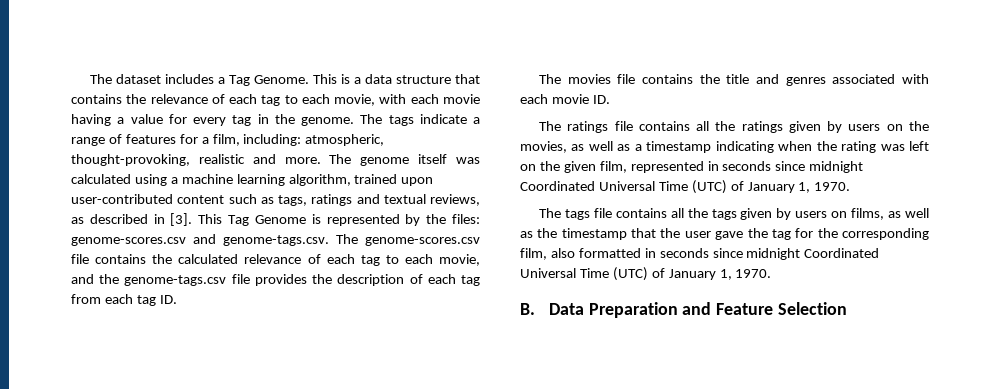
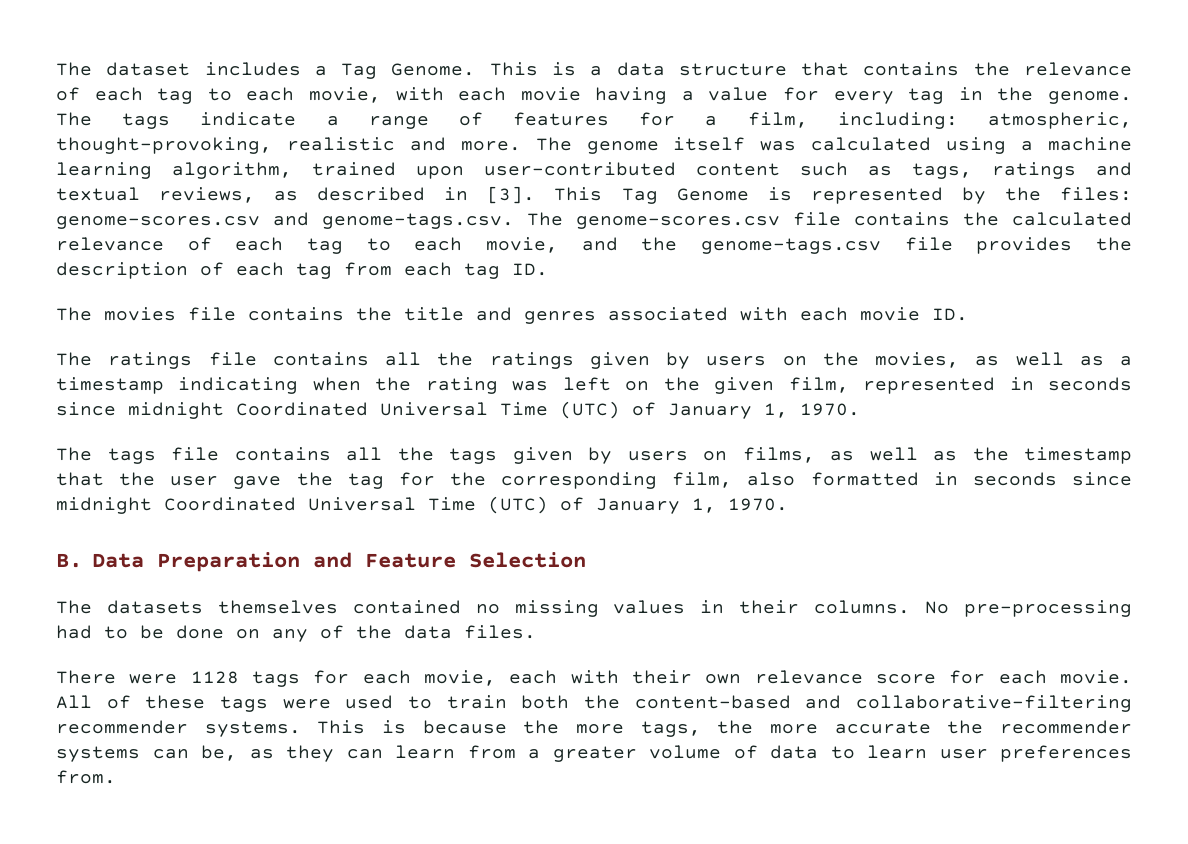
(848, 308) none -> [56,600,1132,617] [56,625,536,642] [56,670,1133,687] [56,695,1132,712] [56,720,1132,737] [56,745,1132,762] [56,770,116,784] // The datasets themselves contained no missing values in their columns. No pre-processing had to be done on any of the data files. // There were 1128 tags for each movie, each with their own relevance score for each movie. All of these tags were used to train both the content-based and collaborative-filtering recommender systems. This is because the more tags, the more accurate the recommender systems can be, as they can learn from a greater volume of data to learn user preferences from.

